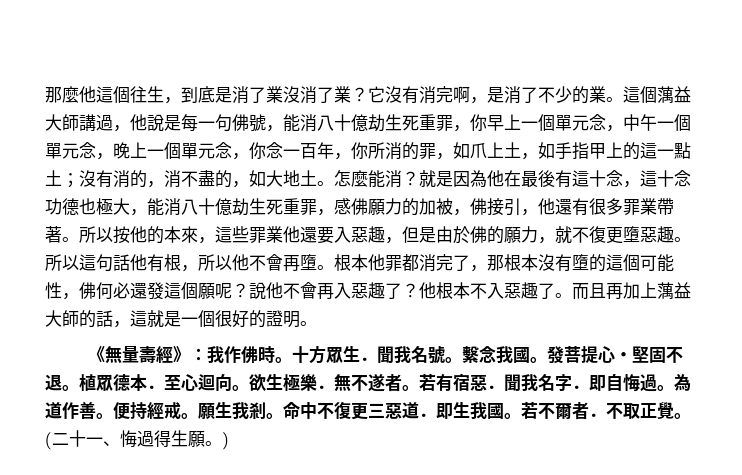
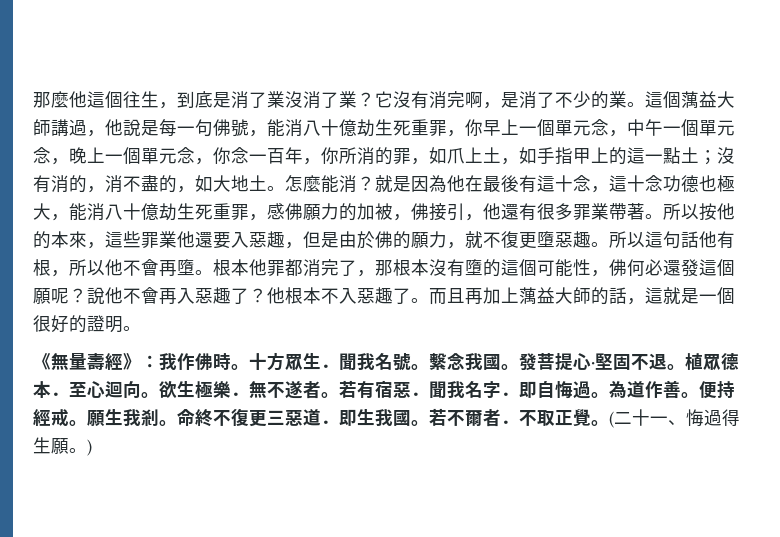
[300,402,317,419] 中 -> [195,409,213,427] 終

